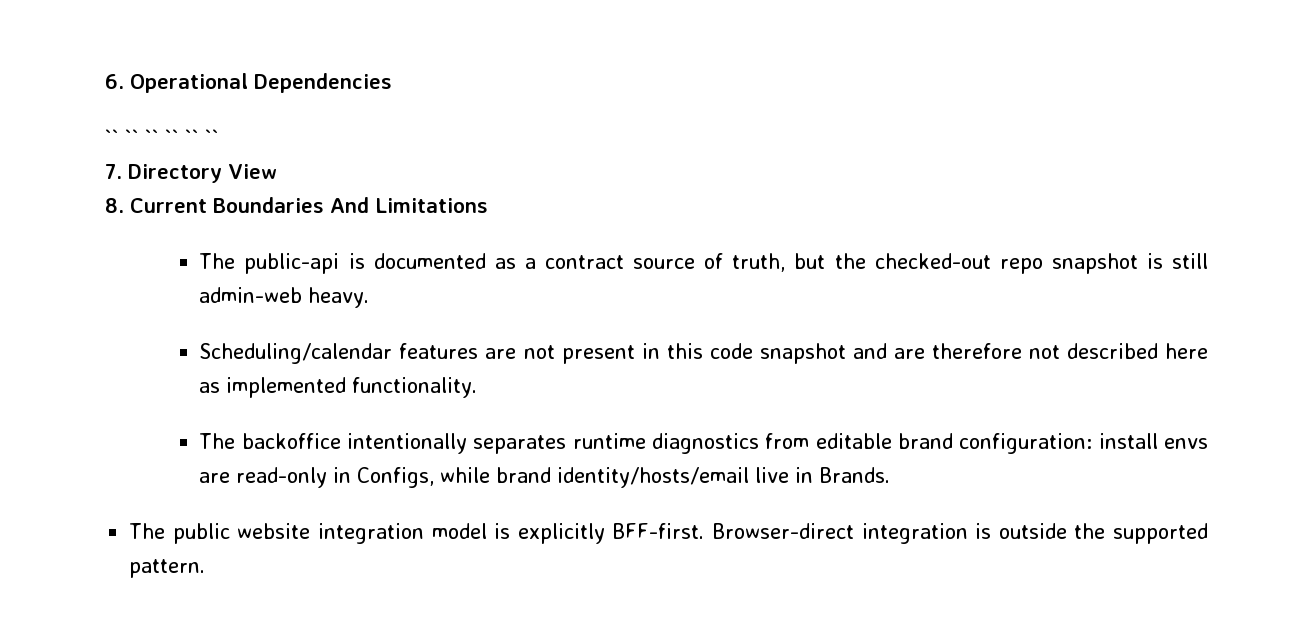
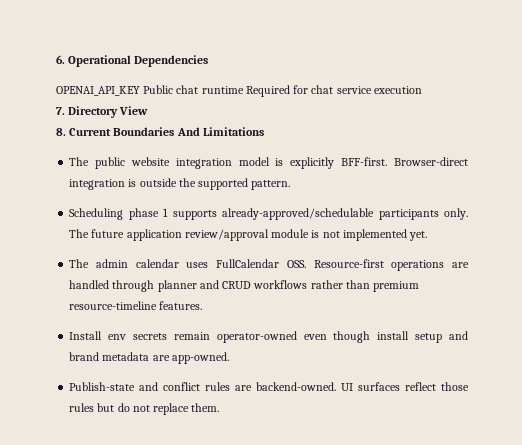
[105,129,219,145] `` `` `` `` `` `` -> [56,85,422,97] OPENAI_API_KEY Public chat runtime Required for chat service execution
[199,253,1209,274] [199,287,370,308] [199,343,1208,364] [199,377,478,398] [199,433,1209,454] [199,467,891,488] // The public-api is documented as a contract source of truth, but the checked-out repo snapshot is still admin-web heavy. // Scheduling/calendar features are not present in this code snapshot and are therefore not described here as implemented functionality. // The backoffice intentionally separates runtime diagnostics from editable brand configuration: install envs are read-only in Configs, while brand identity/hosts/email live in Brands. -> (264, 131) none
(206, 568) none -> [69,208,469,220] [69,229,428,241] [69,259,470,271] [69,280,420,292] [69,301,203,310] [69,331,468,343] [69,352,229,364] [69,382,469,391] [69,403,220,415] // Scheduling phase 1 supports already-approved/schedulable participants only. The future application review/approval module is not implemented yet. // The admin calendar uses FullCalendar OSS. Resource-first operations are handled through planner and CRUD workflows rather than premium resource-timeline features. // Install env secrets remain operator-owned even though install setup and brand metadata are app-owned. // Publish-state and conflict rules are backend-owned. UI surfaces reflect those rules but do not replace them.

